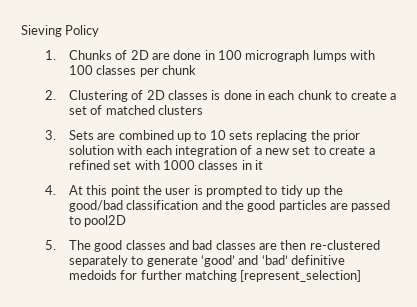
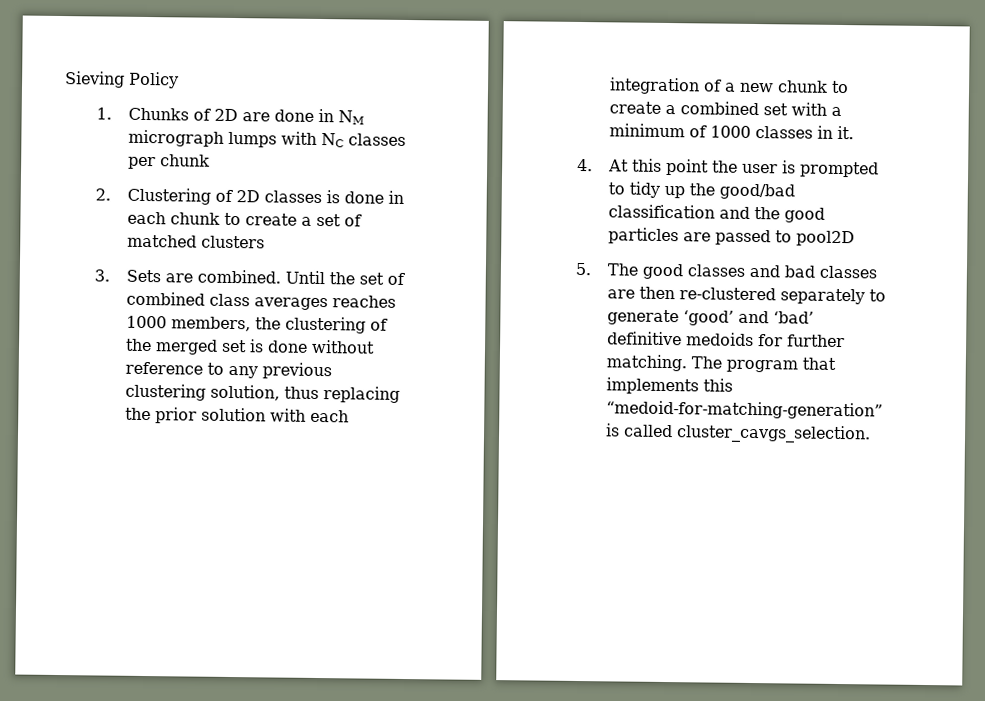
[218,50,243,60] 100 -> [337,110,364,125] NM
[68,65,93,75] 100 -> [320,133,344,148] NC
[118,130,254,142] combined up to 10 sets -> [196,269,405,285] [125,291,396,311] [125,315,388,334] [124,338,375,355] [124,361,332,380] [124,383,319,401] combined. Until the set of combined class averages reaches 1000 members, the clustering of the merged set is done without reference to any previous clustering solution, thus
[292,146,375,155] [68,160,110,170] set to create a refined -> [776,80,849,94] [608,101,759,116] chunk to create a combined
(160, 165) none -> [830,106,842,117] [608,123,707,138] a minimum of
[255,160,264,170] it -> [836,125,854,140] it.
[184,270,362,282] matching [represent_selection] -> [605,354,836,373] [605,377,733,395] [605,400,883,420] [605,423,871,444] matching. The program that implements this “medoid-for-matching-generation” is called cluster_cavgs_selection.

